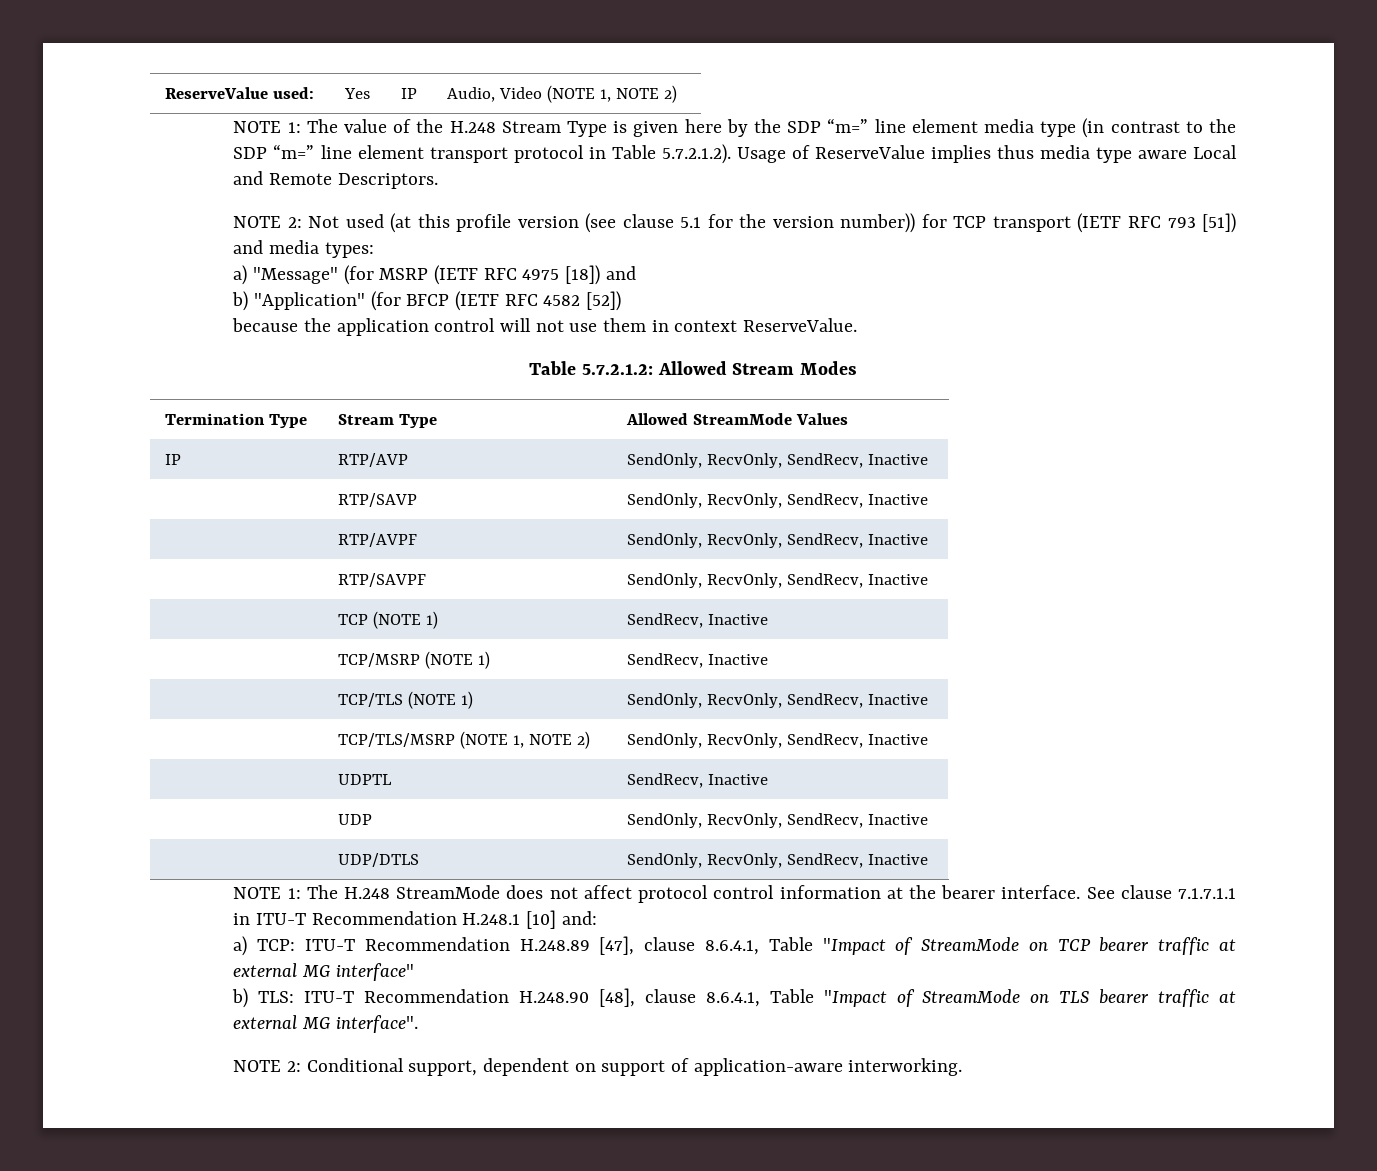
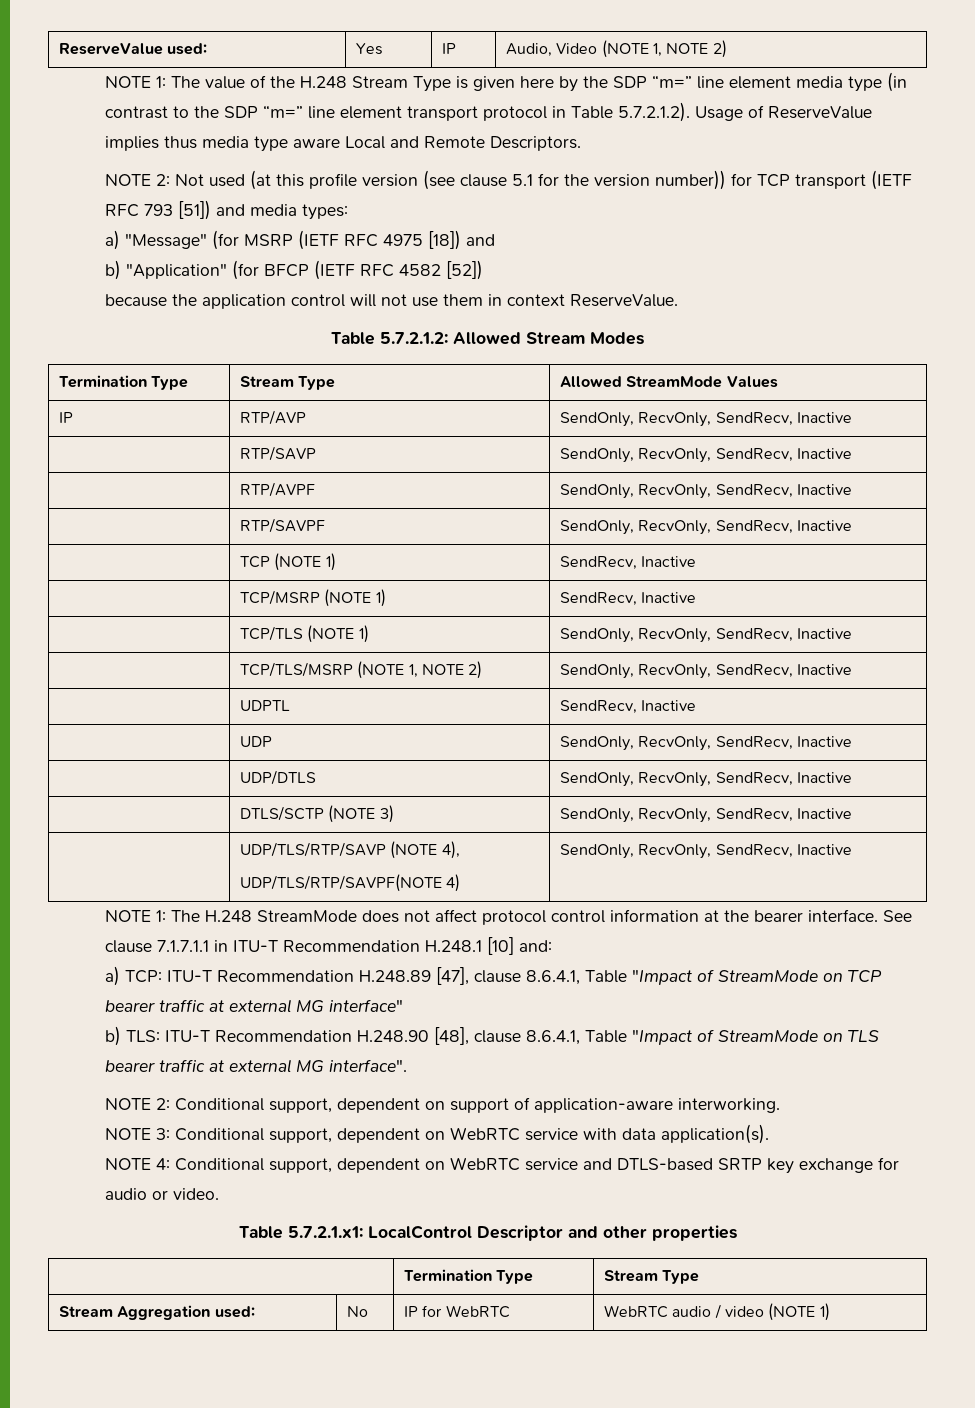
(928, 859) none -> [240,805,394,823] [560,808,853,823] [240,841,460,859] [240,874,461,892] [560,844,853,859] // | DTLS/SCTP (NOTE 3) | SendOnly, RecvOnly, SendRecv, Inactive // | UDP/TLS/RTP/SAVP (NOTE 4), // UDP/TLS/RTP/SAVPF(NOTE 4) | SendOnly, RecvOnly, SendRecv, Inactive
(963, 1067) none -> [104,1124,769,1144] [104,1157,899,1174] [104,1188,219,1200] [238,1225,737,1241] [404,1269,534,1284] [604,1270,700,1284] [59,1305,255,1320] [347,1306,369,1317] [404,1305,510,1318] [604,1303,830,1321] // NOTE 3: Conditional support, dependent on WebRTC service with data application(s). // NOTE 4: Conditional support, dependent on WebRTC service and DTLS-based SRTP key exchange for audio or video. // Table 5.7.2.1.x1: LocalControl Descriptor and other properties // | Termination Type | Stream Type // Stream Aggregation used: | No | IP for WebRTC | WebRTC audio / video (NOTE 1)

